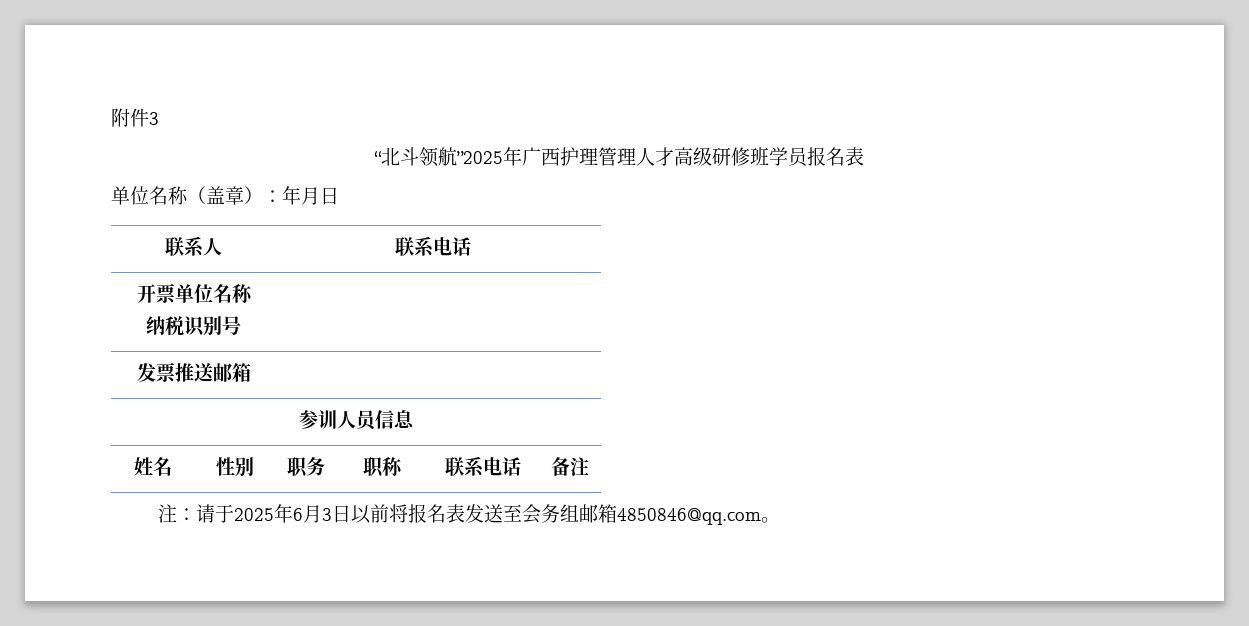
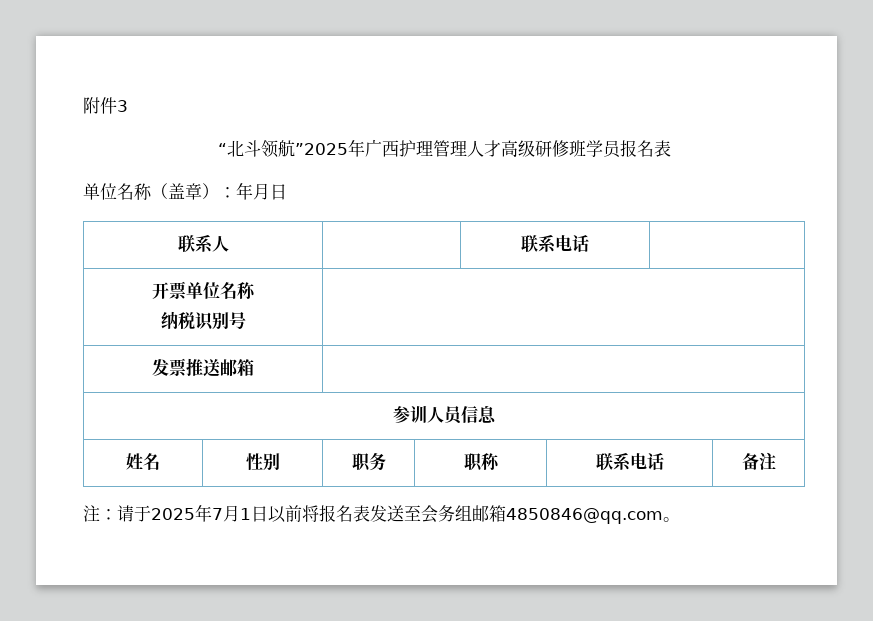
[292,505,332,523] 6月3 -> [212,505,251,522] 7月1

